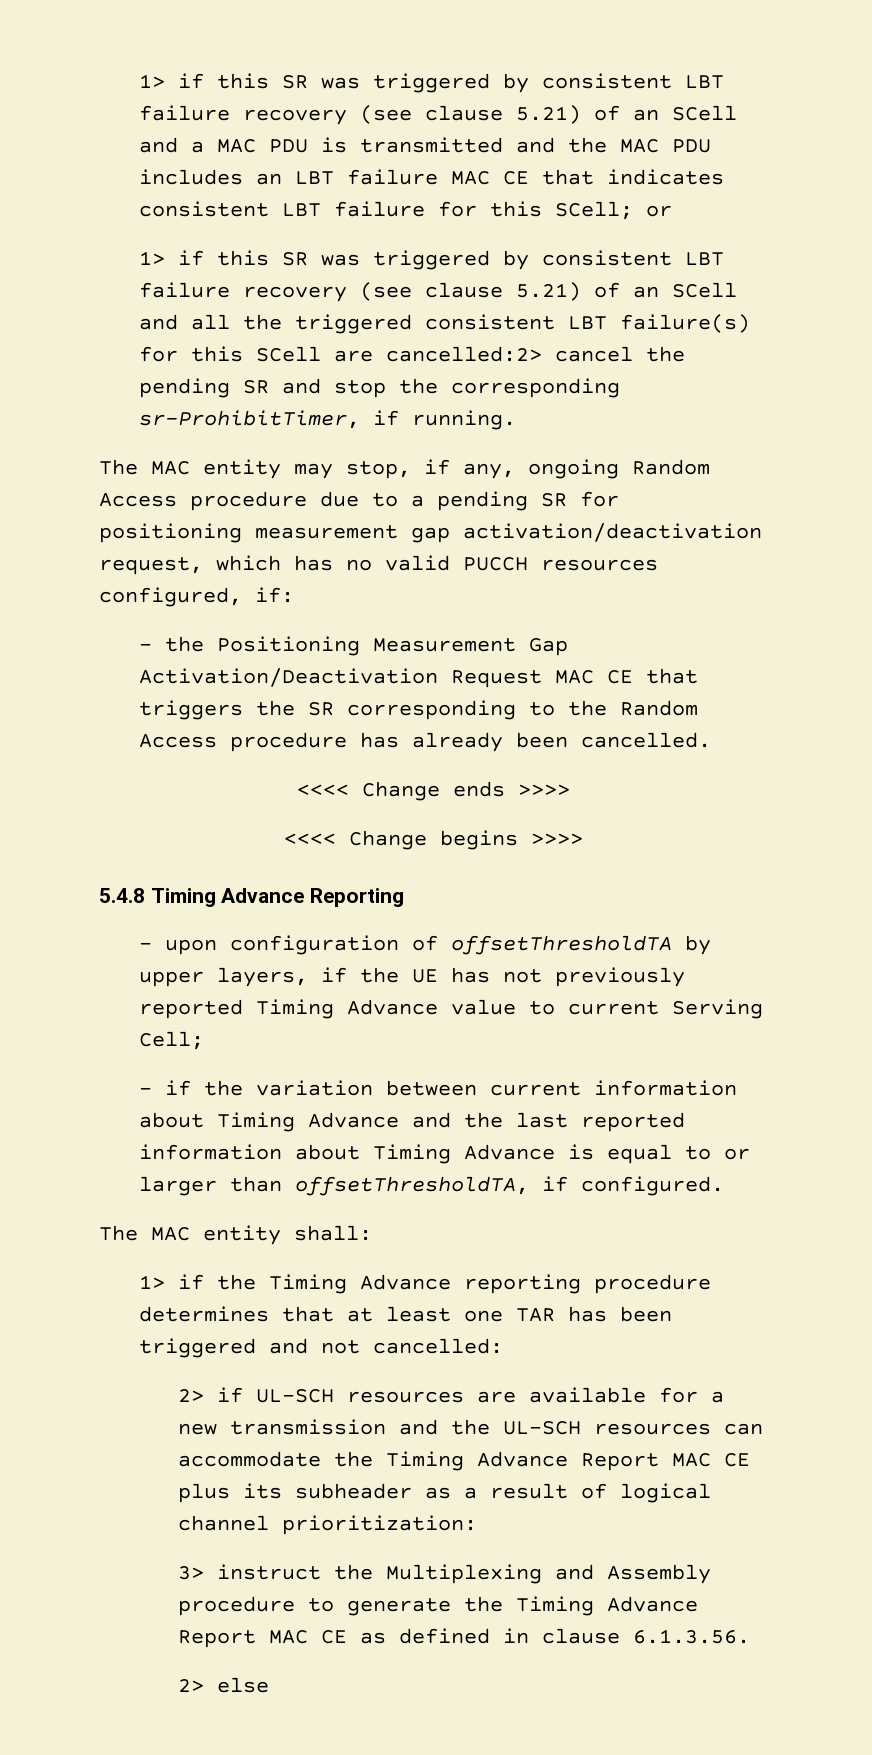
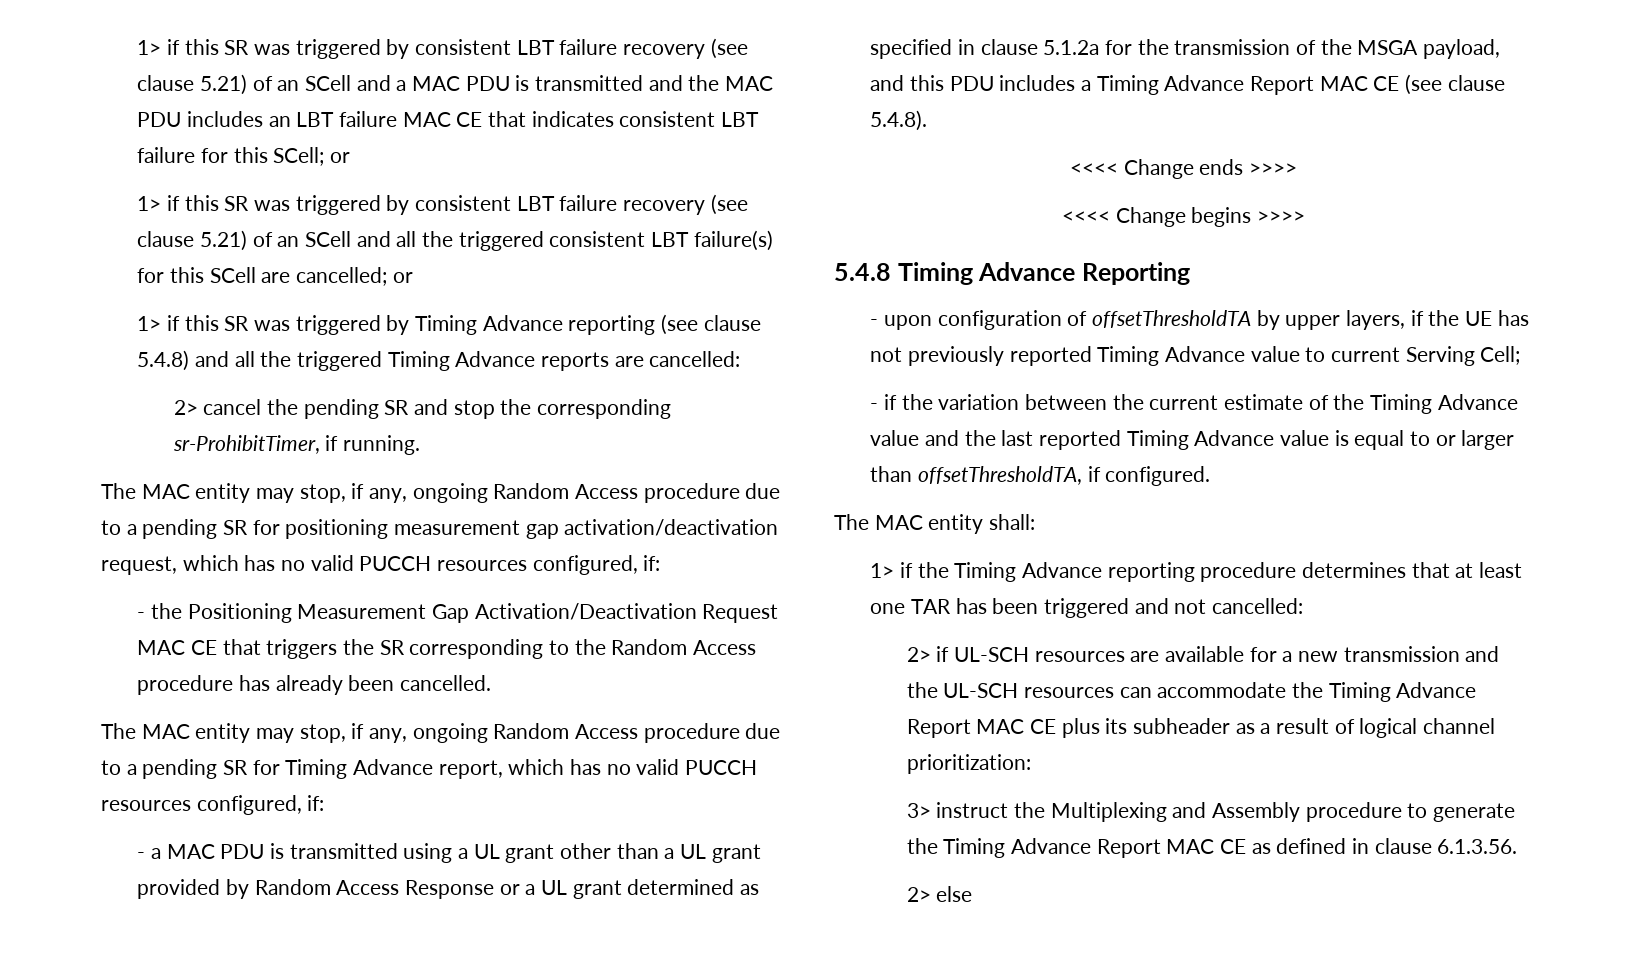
[385,346,542,362] cancelled:2> -> [295,267,413,286] [137,314,761,335] [137,350,741,371] [173,400,198,415] cancelled; or // 1> if this SR was triggered by Timing Advance reporting (see clause 5.4.8) and all the triggered Timing Advance reports are cancelled: // 2>
(711, 740) none -> [101,723,781,743] [101,759,758,779] [101,795,325,815] [137,843,761,863] [137,879,759,899] [870,39,1500,59] [870,74,1505,95] [870,110,928,131] // The MAC entity may stop, if any, ongoing Random Access procedure due to a pending SR for Timing Advance report, which has no valid PUCCH resources configured, if: // - a MAC PDU is transmitted using a UL grant other than a UL grant provided by Random Access Response or a UL grant determined as specified in clause 5.1.2a for the transmission of the MSGA payload, and this PDU includes a Timing Advance Report MAC CE (see clause 5.4.8).
[489,1080,737,1096] [138,1112,399,1132] current information about Timing Advance -> [1112,394,1518,414] [870,430,920,446] the current estimate of the Timing Advance value
[138,1144,555,1164] information about Timing Advance -> [1126,430,1329,450] Timing Advance value

